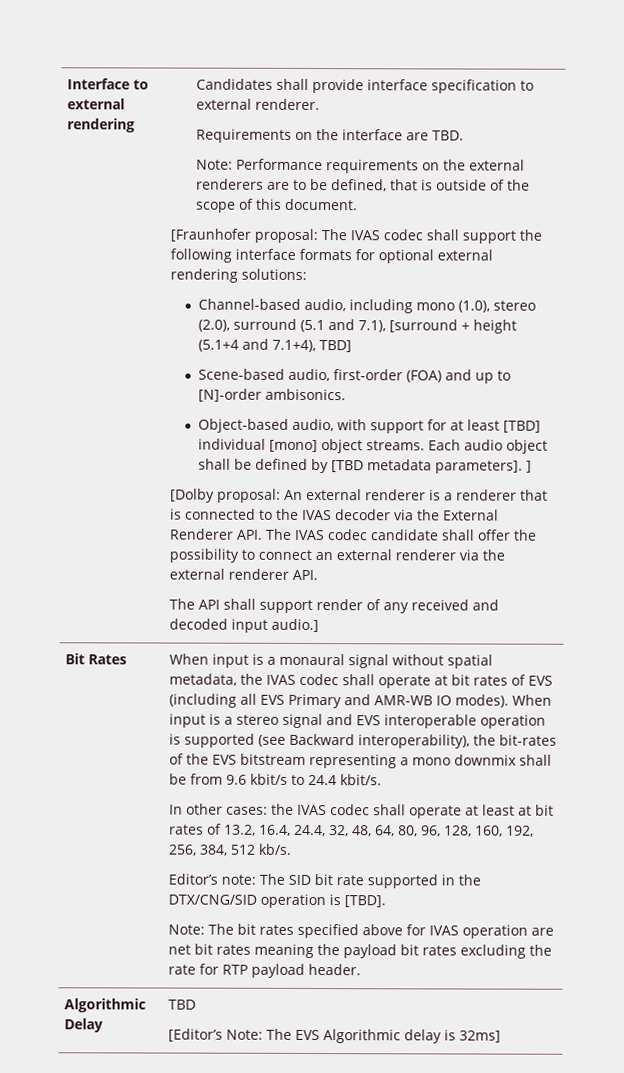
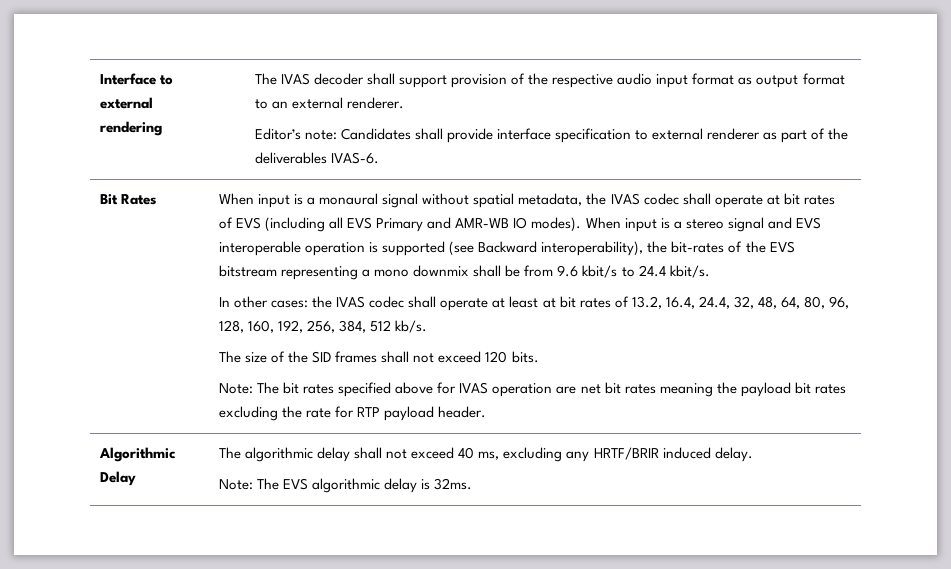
(136, 125) none -> [254,73,845,88] [254,97,404,109] [254,128,337,140] The IVAS decoder shall support provision of the respective audio input format as output format to an external renderer. // Editor’s note:
[254,98,320,111] [195,128,464,143] [195,158,525,174] [195,178,530,192] [195,198,358,213] [170,228,543,244] [170,248,494,264] [170,268,308,283] [197,298,536,314] [197,318,517,334] [197,338,352,353] [197,368,511,384] [197,388,346,402] [197,418,541,434] [197,438,548,454] [197,458,532,474] [170,488,549,503] [170,508,500,521] [169,528,538,541] [169,548,506,563] [169,568,319,581] [169,598,500,614] [169,618,320,633] renderer. // Requirements on the interface are TBD. // Note: Performance requirements on the external renderers are to be defined, that is outside of the scope of this document. // [Fraunhofer proposal: The IVAS codec shall support the following interface formats for optional external rendering solutions: // Channel-based audio, including mono (1.0), stereo (2.0), surround (5.1 and 7.1), [surround + height (5.1+4 and 7.1+4), TBD] // Scene-based audio, first-order (FOA) and up to [N]-order ambisonics. // Object-based audio, with support for at least [TBD] individual [mono] object streams. Each audio object shall be defined by [TBD metadata parameters]. ] // [Dolby proposal: An external renderer is a renderer that is connected to the IVAS decoder via the External Renderer API. The IVAS codec candidate shall offer the possibility to connect an external renderer via the external renderer API. // The API shall support render of any received and decoded input audio.] -> [707,128,849,143] [254,152,379,164] renderer as part of the deliverables IVAS-6.
[168,873,482,889] [168,893,387,909] Editor’s note: The SID bit rate supported in the DTX/CNG/SID operation is [TBD]. -> [219,351,539,363] The size of the SID frames shall not exceed 120 bits.
[168,999,197,1010] [168,1028,224,1042] TBD // [Editor’s -> [219,447,753,462] The algorithmic delay shall not exceed 40 ms, excluding any HRTF/BRIR induced delay. //
[323,1029,402,1044] Algorithmic -> [312,478,381,493] algorithmic
[459,1030,502,1043] 32ms] -> [434,478,473,490] 32ms.

